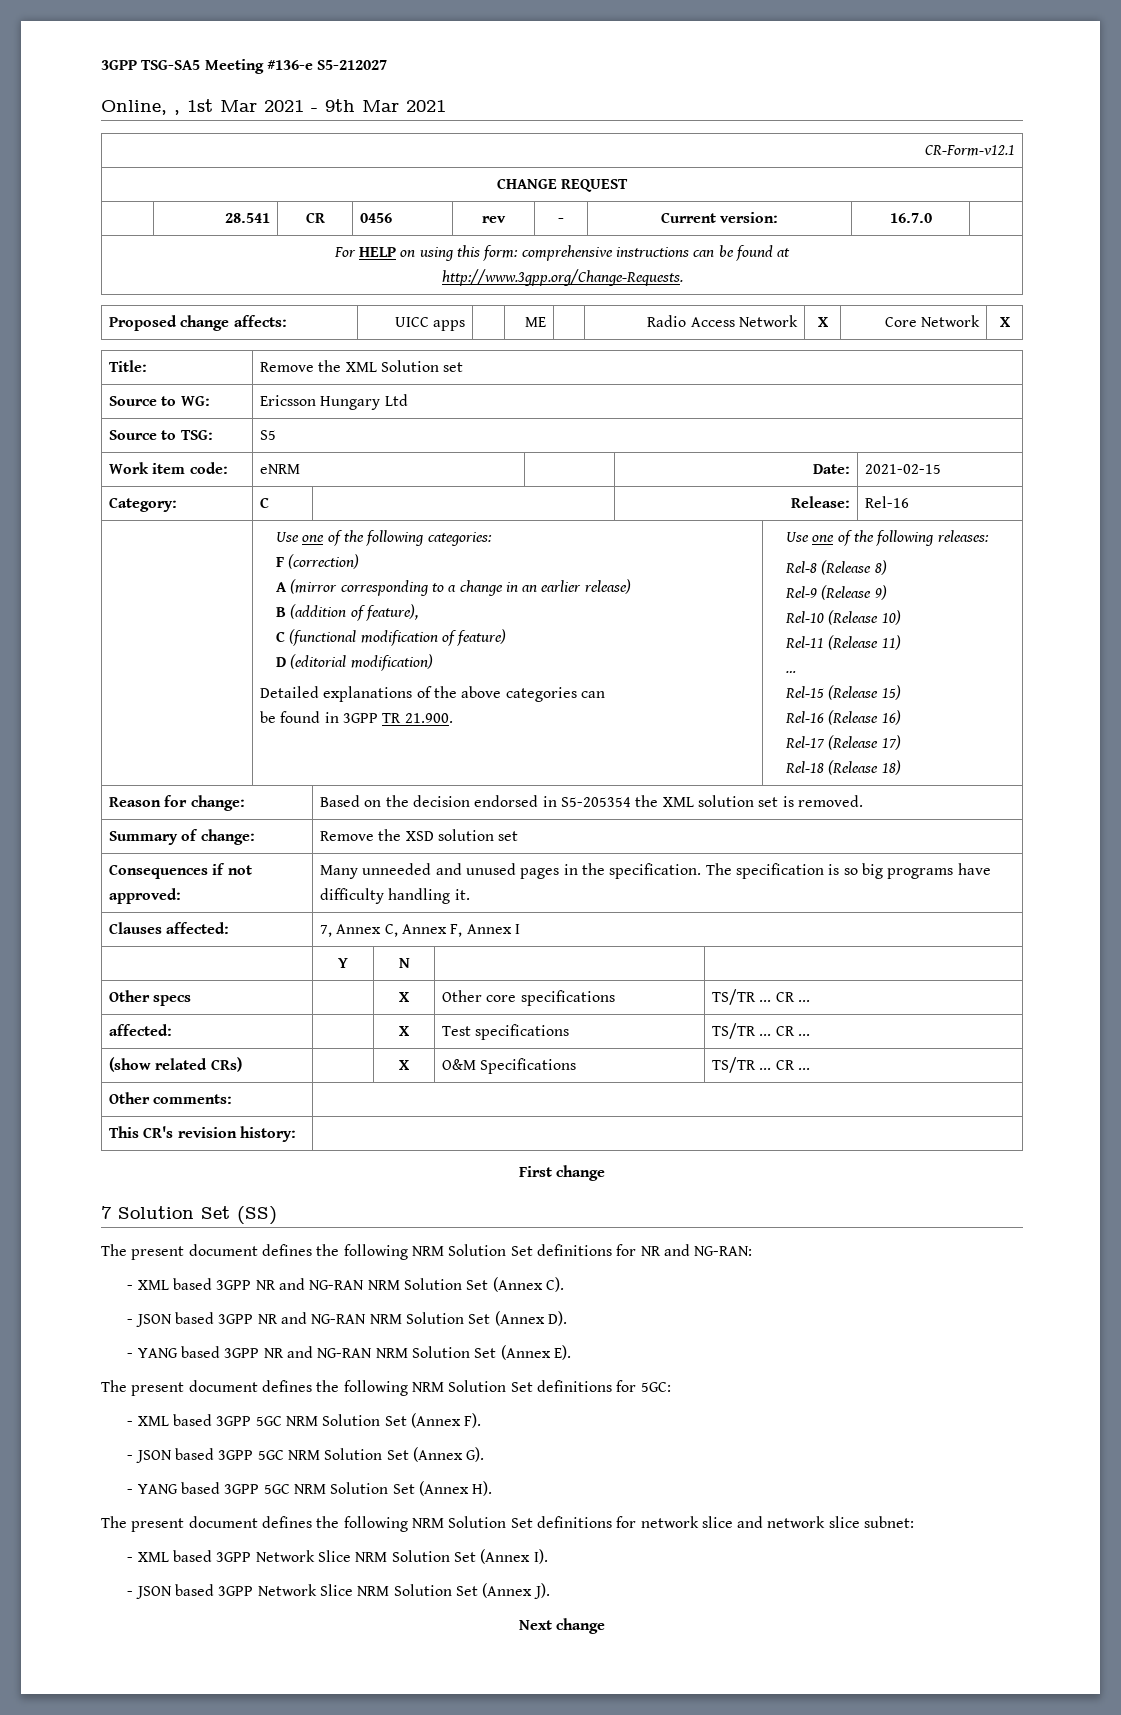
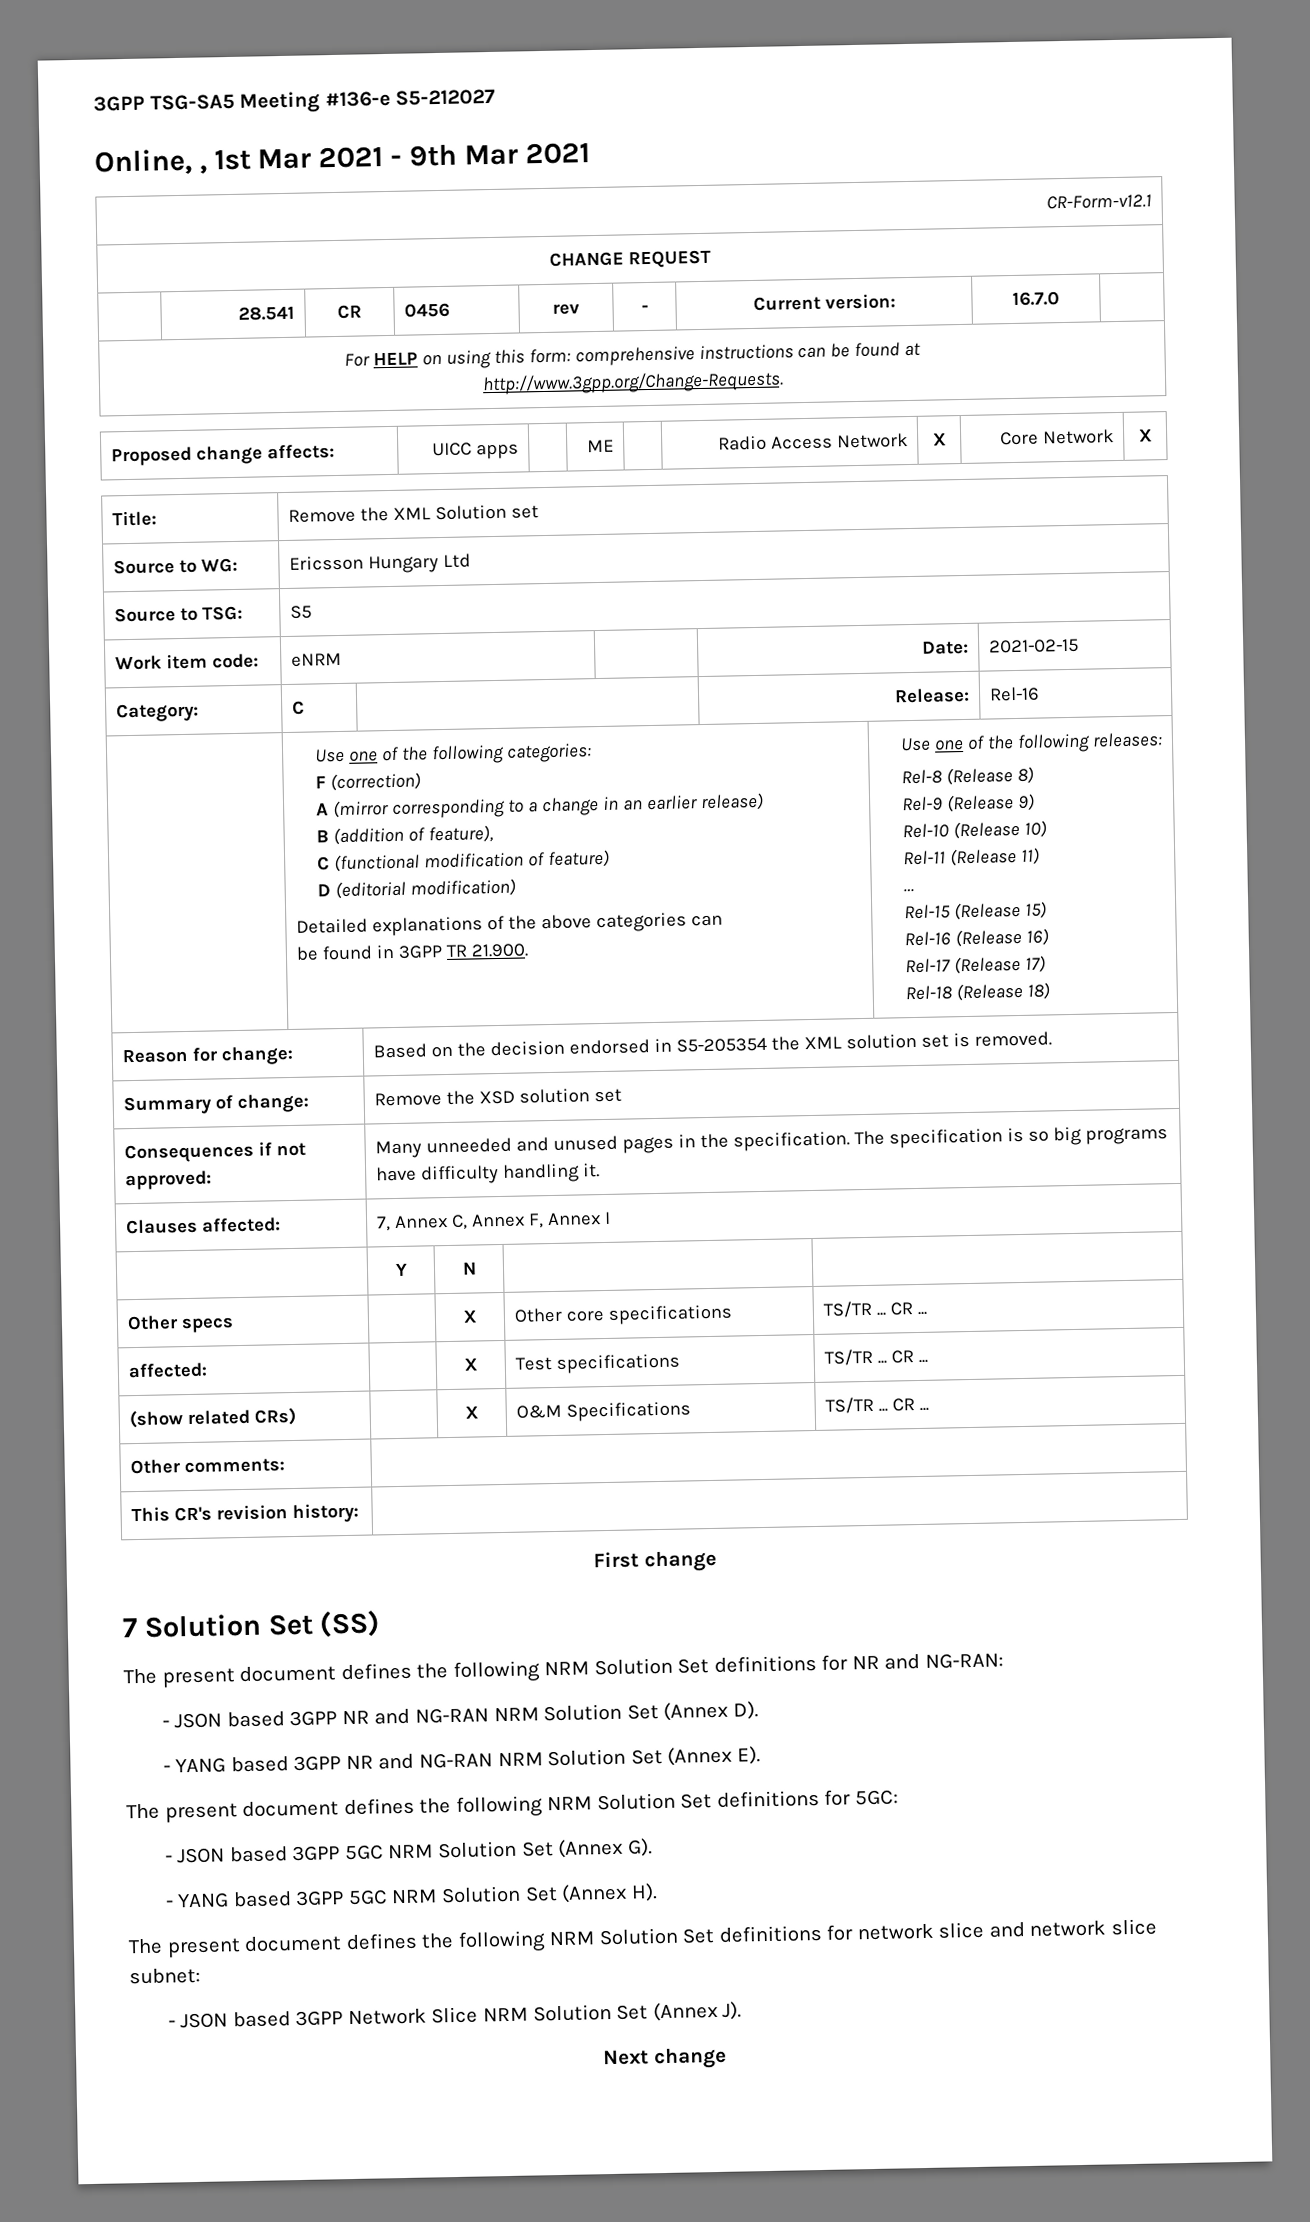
[127,1277,564,1292] // - XML based 3GPP NR and NG-RAN NRM Solution Set (Annex C). -> (1004, 1660) none
[127,1413,482,1428] // - XML based 3GPP 5GC NRM Solution Set (Annex F). -> (899, 1797) none
[127,1549,548,1564] // - XML based 3GPP Network Slice NRM Solution Set (Annex I). -> (201, 1976) none

